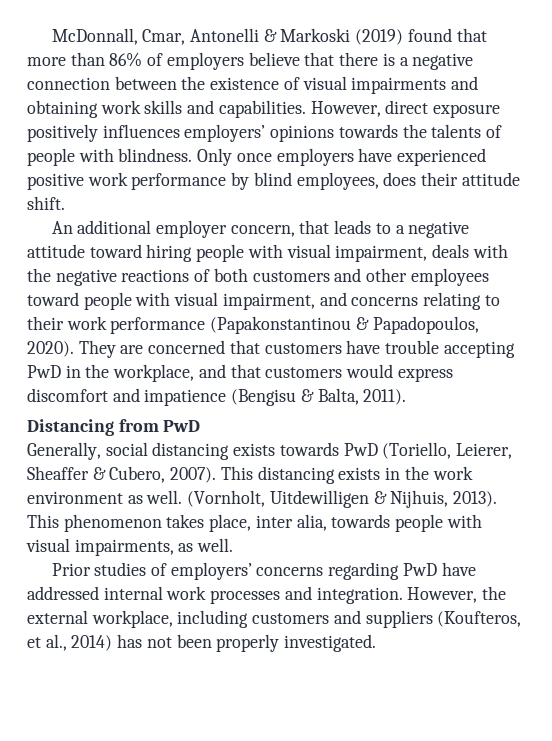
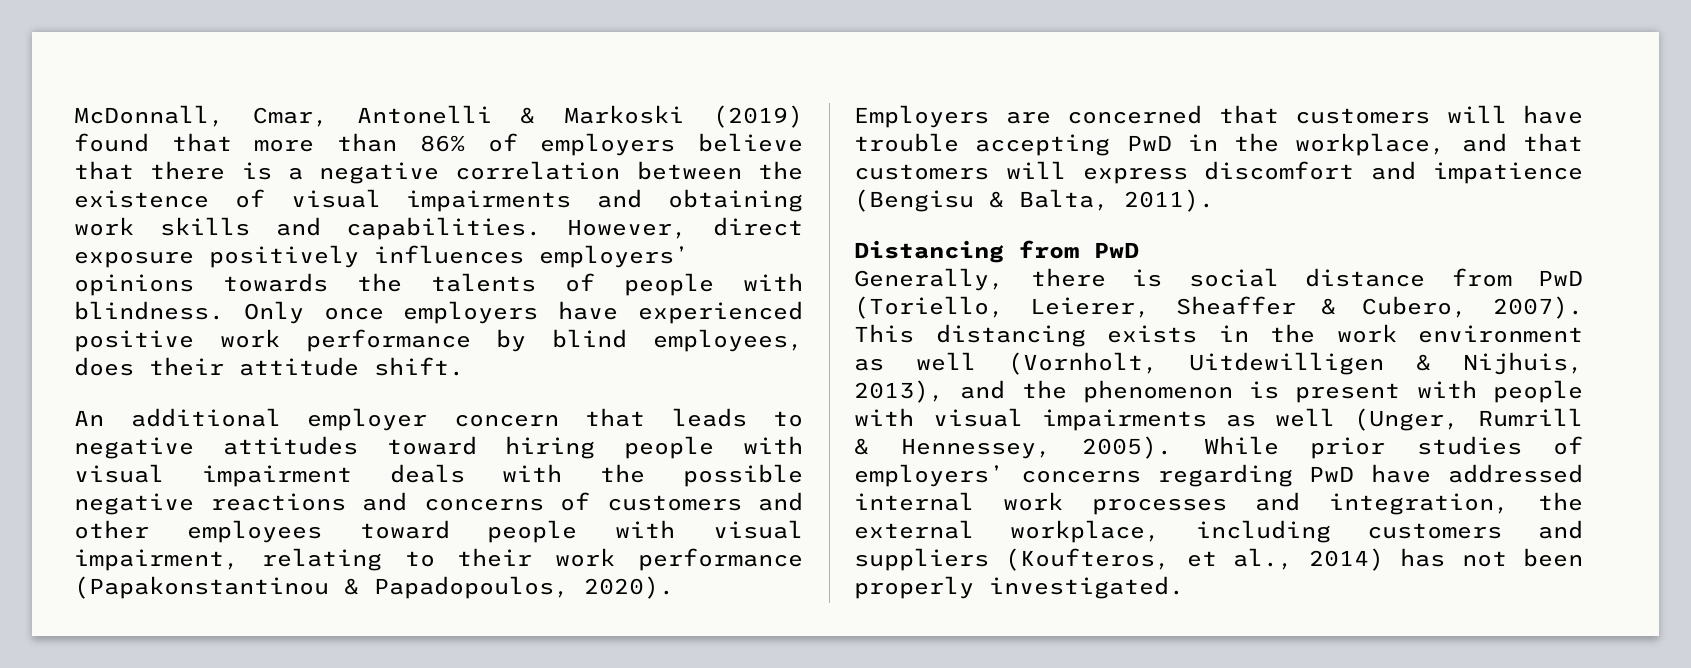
[27,77,110,90] connection -> [455,161,621,180] correlation
[230,225,295,237] concern, -> [453,414,559,427] concern
[395,221,470,238] [27,244,85,258] a negative attitude -> [74,436,358,459] negative attitudes
[335,245,428,262] impairment, -> [201,465,352,487] impairment
(51, 275) none -> [683,464,803,487] possible
[194,268,248,282] of both -> [362,492,590,511] and concerns of
[319,292,419,306] and concerns -> (239, 560) none
[78,340,116,358] They -> [854,105,989,128] Employers
(342, 348) none -> [1446,105,1507,123] will
[346,364,394,378] would -> [1005,161,1066,179] will
[105,442,339,460] social distancing exists towards -> [1030,268,1512,287] there is social distance from
[146,490,183,504] well. -> [915,352,976,371] well
[453,491,498,507] [27,514,482,532] [26,538,234,556] [51,563,91,576] 2013). This phenomenon takes place, inter alia, towards people with visual impairments, as well. // Prior -> [854,380,1583,403] [854,408,1583,431] [854,436,1385,459] 2013), and the phenomenon is present with people with visual impairments as well (Unger, Rumrill & Hennessey, 2005). While prior
[316,587,478,604] integration. However, -> [1329,493,1510,515] integration,

